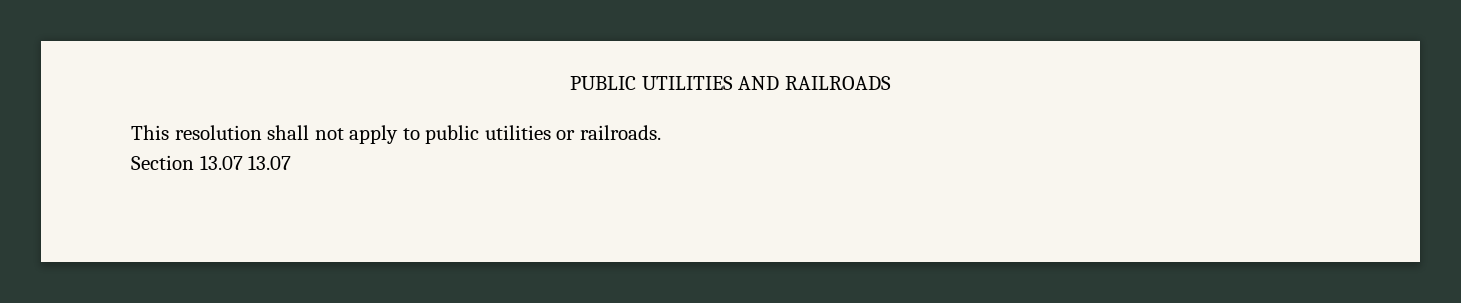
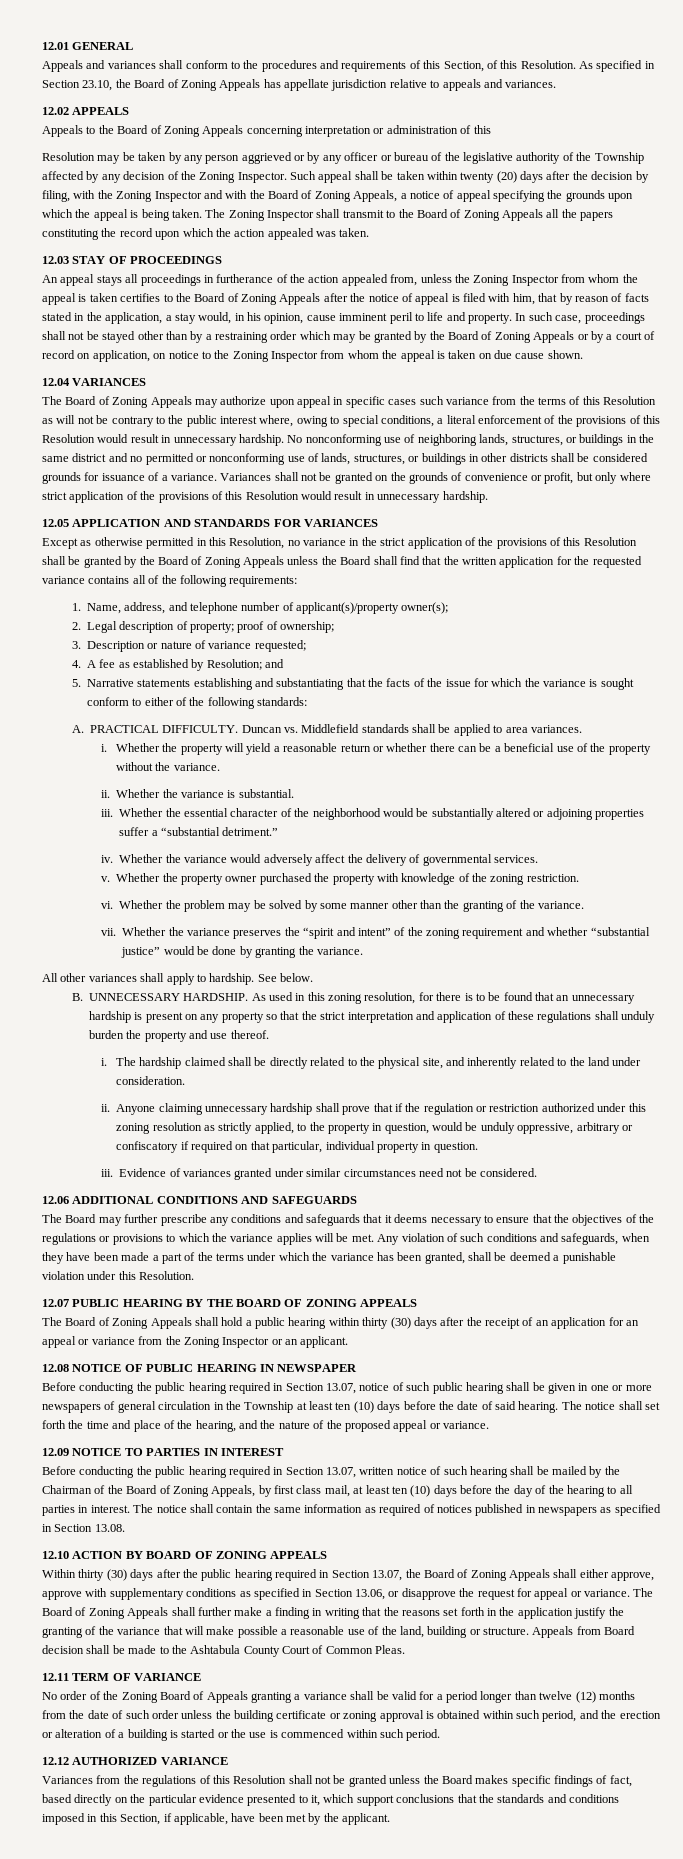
[570,76,891,90] [131,125,661,144] [131,155,292,170] PUBLIC UTILITIES AND RAILROADS // This resolution shall not apply to public utilities or railroads. // Section 13.07 13.07 -> [42,42,134,50] [42,60,655,72] [42,79,557,91] [42,107,130,115] [42,125,491,137] [42,152,644,164] [42,171,649,183] [42,190,634,202] [42,209,614,221] [42,228,370,240] [42,256,223,264] [42,274,638,286] [42,293,649,305] [42,312,645,324] [42,331,655,343] [42,350,583,362] [42,378,147,386] [42,396,657,408] [42,415,660,427] [42,434,654,446] [42,453,648,465] [42,472,651,484] [42,491,488,503] [42,519,378,527] [42,537,637,549] [42,556,642,568] [42,575,298,587] [71,602,449,614] [71,621,335,633] [71,640,306,652] [71,659,285,671] [71,678,634,690] [86,697,308,709] [71,724,582,736] [101,743,651,755] [115,762,220,771] [101,789,294,798] [101,808,645,820] [119,827,279,836] [101,854,539,866] [101,873,579,885] [101,900,584,912] [101,927,650,939] [121,946,363,958] [42,973,313,985] [71,992,635,1004] [88,1011,656,1023] [88,1030,269,1042] [101,1057,642,1069] [115,1076,185,1085] [101,1103,646,1115] [116,1122,633,1134] [116,1141,478,1153] [101,1168,538,1180] [42,1196,357,1204] [42,1214,655,1226] [42,1233,650,1245] [42,1252,616,1264] [42,1271,195,1280] [42,1299,417,1307] [42,1317,639,1329] [42,1336,349,1348] [42,1364,358,1372] [42,1382,652,1394] [42,1401,660,1413] [42,1420,489,1432] [42,1448,284,1456] [42,1466,620,1478] [42,1485,633,1497] [42,1504,661,1516] [42,1524,125,1532] [42,1551,328,1559] [42,1569,655,1581] [42,1588,654,1600] [42,1607,624,1619] [42,1626,636,1638] [42,1645,406,1657] [42,1673,202,1681] [42,1691,635,1703] [42,1710,661,1722] [42,1729,441,1741] [42,1757,228,1765] [42,1775,632,1787] [42,1794,619,1806] [42,1813,391,1825] 12.01 GENERAL // Appeals and variances shall conform to the procedures and requirements of this Section, of this Resolution. As specified in Section 23.10, the Board of Zoning Appeals has appellate jurisdiction relative to appeals and variances. // 12.02 APPEALS // Appeals to the Board of Zoning Appeals concerning interpretation or administration of this // Resolution may be taken by any person aggrieved or by any officer or bureau of the legislative authority of the Township affected by any decision of the Zoning Inspector. Such appeal shall be taken within twenty (20) days after the decision by filing, with the Zoning Inspector and with the Board of Zoning Appeals, a notice of appeal specifying the grounds upon which the appeal is being taken. The Zoning Inspector shall transmit to the Board of Zoning Appeals all the papers constituting the record upon which the action appealed was taken. // 12.03 STAY OF PROCEEDINGS // An appeal stays all proceedings in furtherance of the action appealed from, unless the Zoning Inspector from whom the appeal is taken certifies to the Board of Zoning Appeals after the notice of appeal is filed with him, that by reason of facts stated in the application, a stay would, in his opinion, cause imminent peril to life and property. In such case, proceedings shall not be stayed other than by a restraining order which may be granted by the Board of Zoning Appeals or by a court of record on application, on notice to the Zoning Inspector from whom the appeal is taken on due cause shown. // 12.04 VARIANCES // The Board of Zoning Appeals may authorize upon appeal in specific cases such variance from the terms of this Resolution as will not be contrary to the public interest where, owing to special conditions, a literal enforcement of the provisions of this Resolution would result in unnecessary hardship. No nonconforming use of neighboring lands, structures, or buildings in the same district and no permitted or nonconforming use of lands, structures, or buildings in other districts shall be considered grounds for issuance of a variance. Variances shall not be granted on the grounds of convenience or profit, but only where strict application of the provisions of this Resolution would result in unnecessary hardship. // 12.05 APPLICATION AND STANDARDS FOR VARIANCES // Except as otherwise permitted in this Resolution, no variance in the strict application of the provisions of this Resolution shall be granted by the Board of Zoning Appeals unless the Board shall find that the written application for the requested variance contains all of the following requirements: // 1. Name, address, and telephone number of applicant(s)/property owner(s); // 2. Legal description of property; proof of ownership; // 3. Description or nature of variance requested; // 4. A fee as established by Resolution; and // 5. Narrative statements establishing and substantiating that the facts of the issue for which the variance is sought conform to either of the following standards: // A. PRACTICAL DIFFICULTY. Duncan vs. Middlefield standards shall be applied to area variances. // i. Whether the property will yield a reasonable return or whether there can be a beneficial use of the property without the variance. // ii. Whether the variance is substantial. // iii. Whether the essential character of the neighborhood would be substantially altered or adjoining properties suffer a “substantial detriment.” // iv. Whether the variance would adversely affect the delivery of governmental services. // v. Whether the property owner purchased the property with knowledge of the zoning restriction. // vi. Whether the problem may be solved by some manner other than the granting of the variance. // vii. Whether the variance preserves the “spirit and intent” of the zoning requirement and whether “substantial justice” would be done by granting the variance. // All other variances shall apply to hardship. See below. // B. UNNECESSARY HARDSHIP. As used in this zoning resolution, for there is to be found that an unnecessary hardship is present on any property so that the strict interpretation and application of these regulations shall unduly burden the property and use thereof. // i. The hardship claimed shall be directly related to the physical site, and inherently related to the land under consideration. // ii. Anyone claiming unnecessary hardship shall prove that if the regulation or restriction authorized under this zoning resolution as strictly applied, to the property in question, would be unduly oppressive, arbitrary or confiscatory if required on that particular, individual property in question. // iii. Evidence of variances granted under similar circumstances need not be considered. // 12.06 ADDITIONAL CONDITIONS AND SAFEGUARDS // The Board may further prescribe any conditions and safeguards that it deems necessary to ensure that the objectives of the regulations or provisions to which the variance applies will be met. Any violation of such conditions and safeguards, when they have been made a part of the terms under which the variance has been granted, shall be deemed a punishable violation under this Resolution. // 12.07 PUBLIC HEARING BY THE BOARD OF ZONING APPEALS // The Board of Zoning Appeals shall hold a public hearing within thirty (30) days after the receipt of an application for an appeal or variance from the Zoning Inspector or an applicant. // 12.08 NOTICE OF PUBLIC HEARING IN NEWSPAPER // Before conducting the public hearing required in Section 13.07, notice of such public hearing shall be given in one or more newspapers of general circulation in the Township at least ten (10) days before the date of said hearing. The notice shall set forth the time and place of the hearing, and the nature of the proposed appeal or variance. // 12.09 NOTICE TO PARTIES IN INTEREST // Before conducting the public hearing required in Section 13.07, written notice of such hearing shall be mailed by the Chairman of the Board of Zoning Appeals, by first class mail, at least ten (10) days before the day of the hearing to all parties in interest. The notice shall contain the same information as required of notices published in newspapers as specified in Section 13.08. // 12.10 ACTION BY BOARD OF ZONING APPEALS // Within thirty (30) days after the public hearing required in Section 13.07, the Board of Zoning Appeals shall either approve, approve with supplementary conditions as specified in Section 13.06, or disapprove the request for appeal or variance. The Board of Zoning Appeals shall further make a finding in writing that the reasons set forth in the application justify the granting of the variance that will make possible a reasonable use of the land, building or structure. Appeals from Board decision shall be made to the Ashtabula County Court of Common Pleas. // 12.11 TERM OF VARIANCE // No order of the Zoning Board of Appeals granting a variance shall be valid for a period longer than twelve (12) months from the date of such order unless the building certificate or zoning approval is obtained within such period, and the erection or alteration of a building is started or the use is commenced within such period. // 12.12 AUTHORIZED VARIANCE // Variances from the regulations of this Resolution shall not be granted unless the Board makes specific findings of fact, based directly on the particular evidence presented to it, which support conclusions that the standards and conditions imposed in this Section, if applicable, have been met by the applicant.

